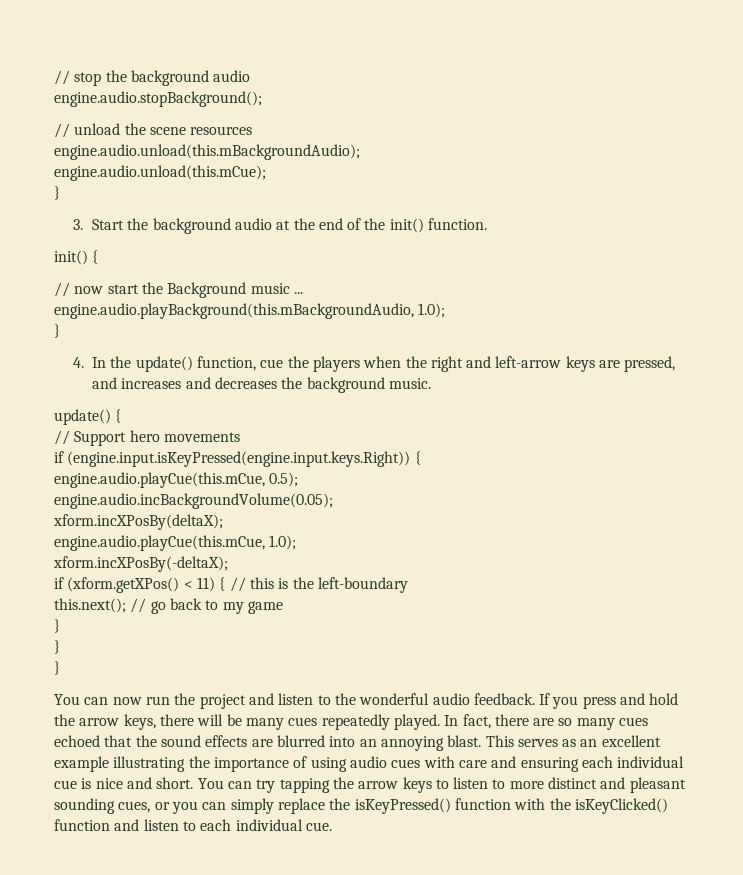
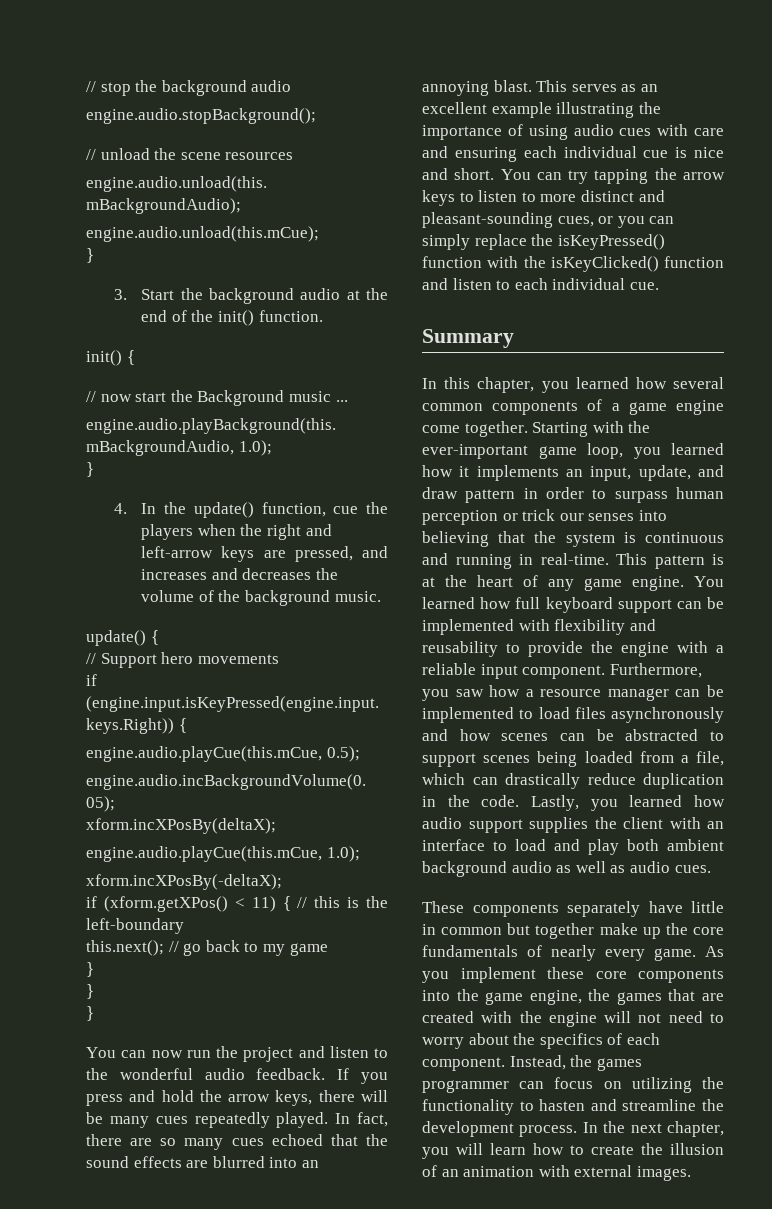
(303, 383) none -> [141,590,241,602] volume of the
[629,777,686,793] [54,798,115,814] pleasant sounding -> [422,212,553,228] pleasant-sounding
(332, 826) none -> [422,329,514,348] [422,377,724,393] [422,399,724,415] [422,421,651,437] [422,443,724,459] [422,465,724,481] [422,487,724,503] [422,509,667,525] [422,531,724,547] [422,553,724,569] [422,575,724,591] [422,597,724,613] [422,619,656,635] [422,641,724,657] [422,663,702,679] [422,685,724,701] [422,707,724,723] [422,729,724,741] [422,751,724,767] [422,773,724,789] [422,795,725,811] [422,817,724,833] [422,839,724,855] [422,861,711,877] [422,901,724,917] [422,923,724,939] [422,945,724,961] [422,967,724,983] [422,989,724,1005] [422,1011,724,1027] [422,1033,660,1049] [422,1055,642,1071] [422,1077,724,1093] [422,1099,724,1115] [422,1121,724,1137] [422,1143,724,1159] [422,1165,691,1181] // Summary // In this chapter, you learned how several common components of a game engine come together. Starting with the ever-important game loop, you learned how it implements an input, update, and draw pattern in order to surpass human perception or trick our senses into believing that the system is continuous and running in real-time. This pattern is at the heart of any game engine. You learned how full keyboard support can be implemented with flexibility and reusability to provide the engine with a reliable input component. Furthermore, you saw how a resource manager can be implemented to load files asynchronously and how scenes can be abstracted to support scenes being loaded from a file, which can drastically reduce duplication in the code. Lastly, you learned how audio support supplies the client with an interface to load and play both ambient background audio as well as audio cues. // These components separately have little in common but together make up the core fundamentals of nearly every game. As you implement these core components into the game engine, the games that are created with the engine will not need to worry about the specifics of each component. Instead, the games programmer can focus on utilizing the functionality to hasten and streamline the development process. In the next chapter, you will learn how to create the illusion of an animation with external images.

